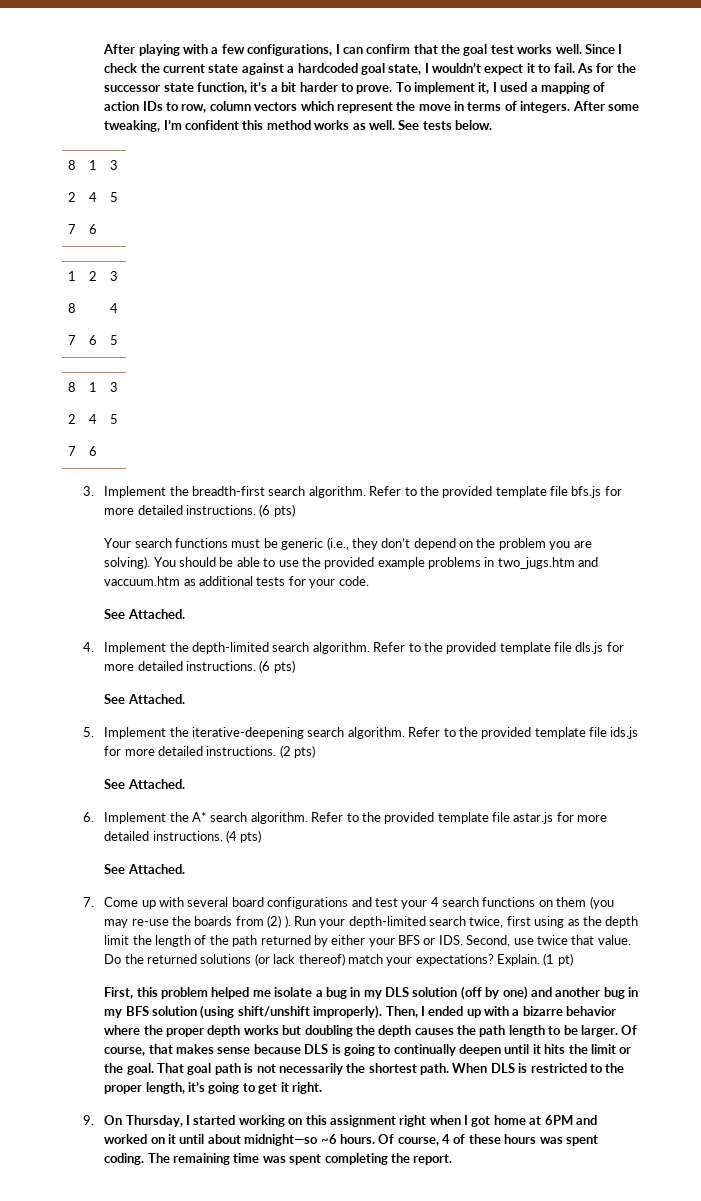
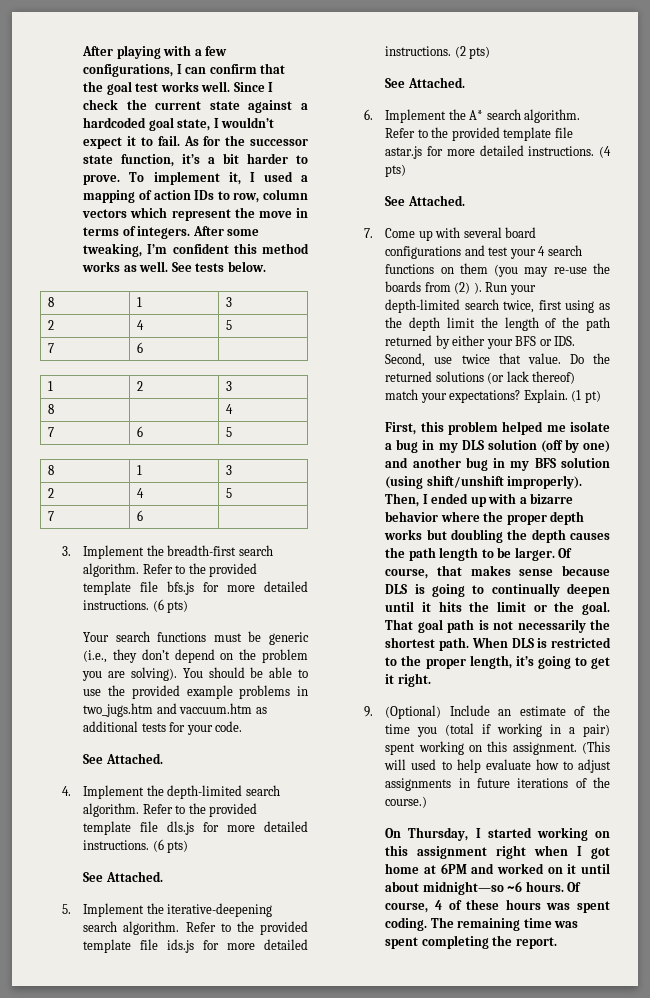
(95, 1120) none -> [385,705,610,719] [385,723,610,737] [385,741,610,755] [384,759,611,773] [385,777,610,791] [385,796,428,808] (Optional) Include an estimate of the time you (total if working in a pair) spent working on this assignment. (This will used to help evaluate how to adjust assignments in future iterations of the course.) //

